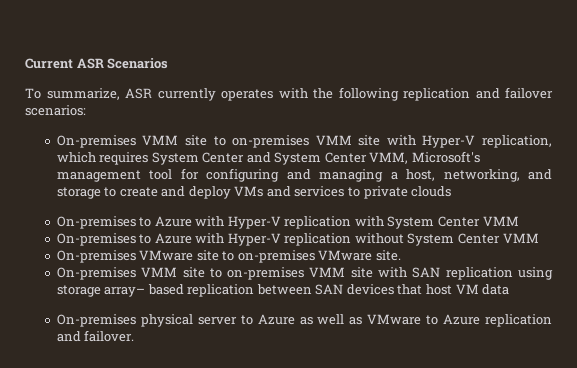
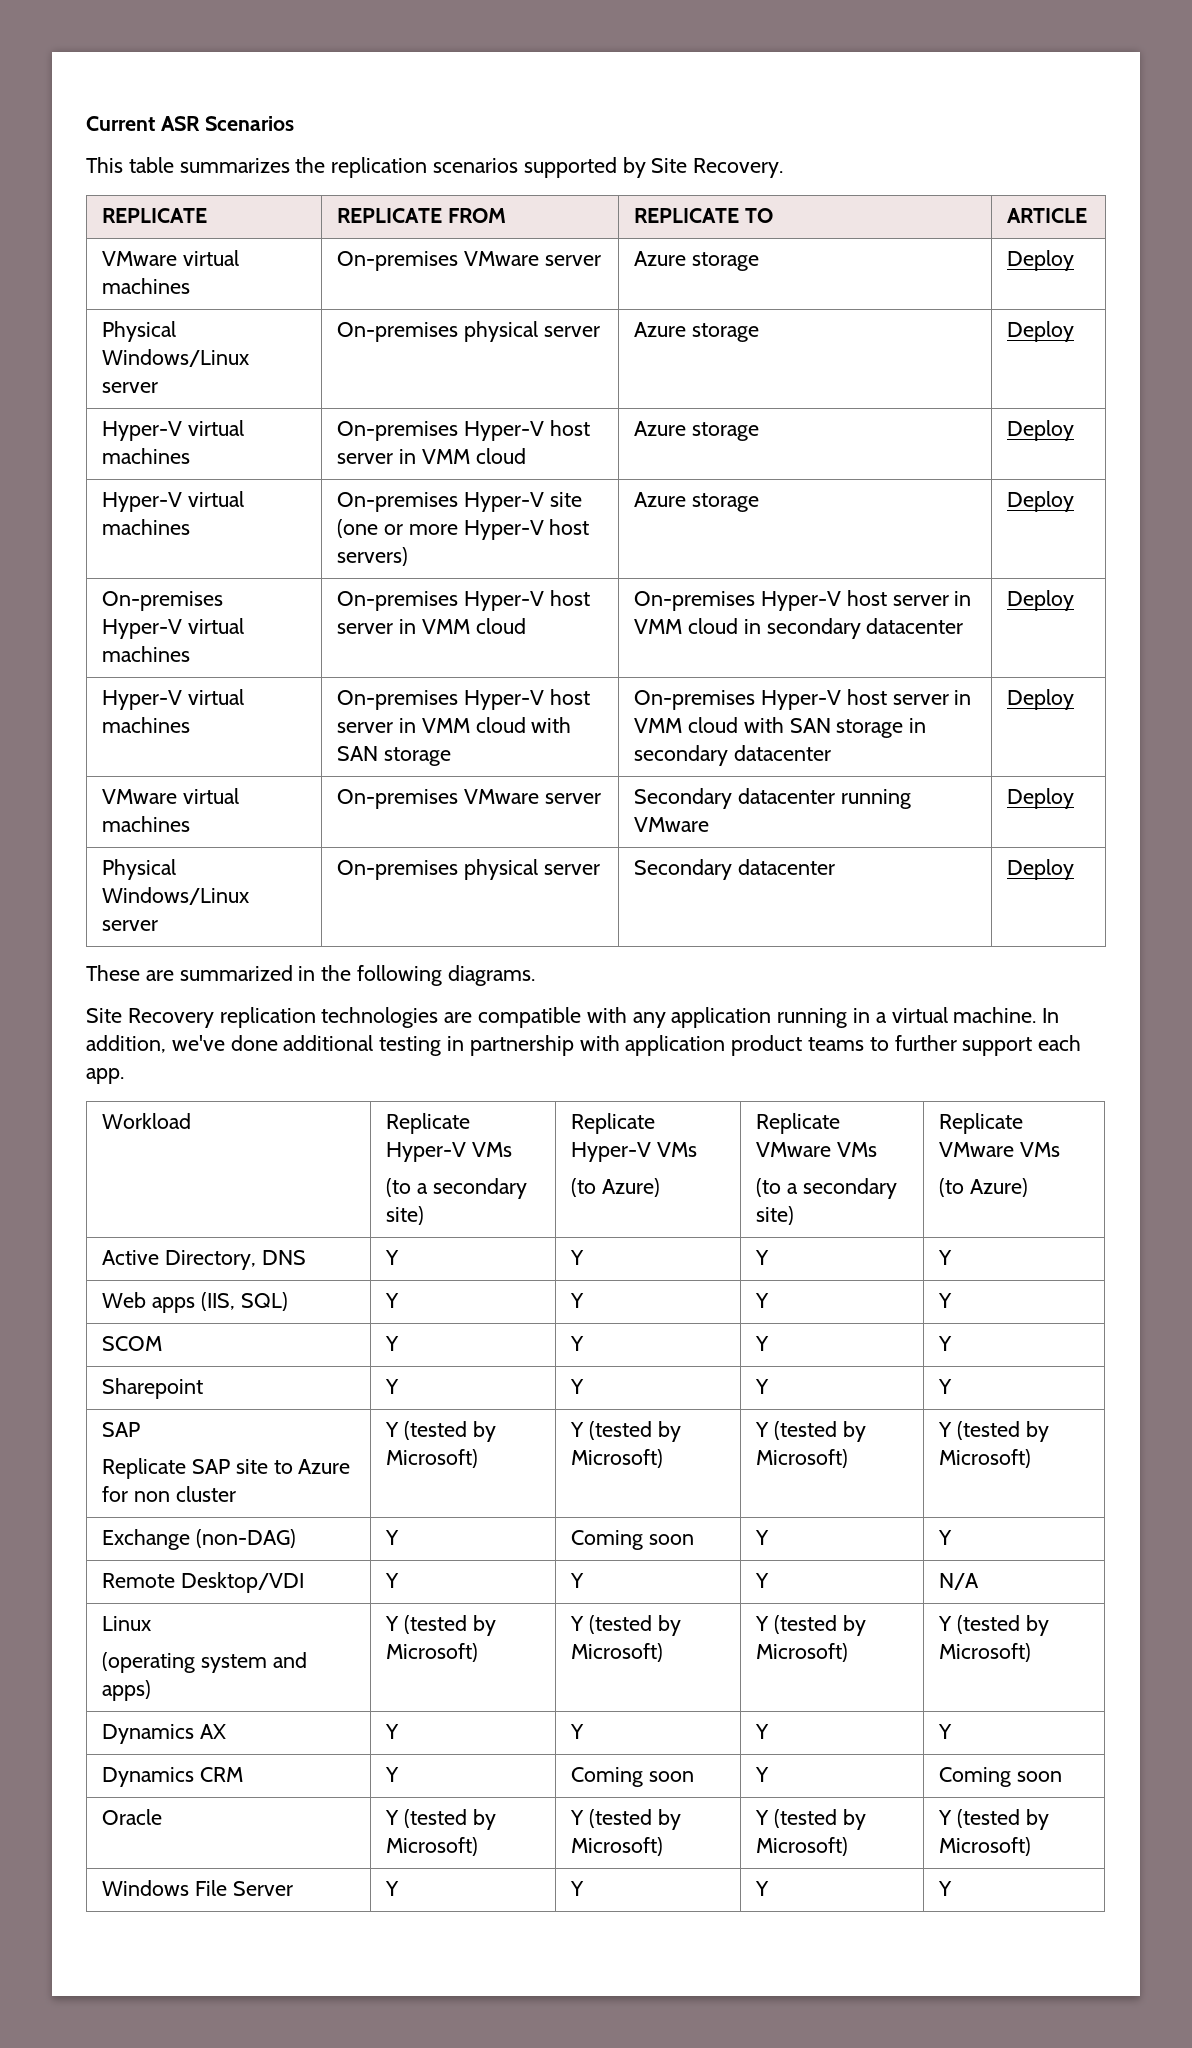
[25,87,553,101] [25,105,86,116] [56,135,552,148] [56,151,480,165] [56,168,552,182] [56,186,452,199] [56,216,519,229] [56,233,539,246] [56,250,401,263] [56,267,554,280] [56,284,510,297] [56,314,552,327] [56,330,135,342] To summarize, ASR currently operates with the following replication and failover scenarios: // On-premises VMM site to on-premises VMM site with Hyper-V replication, which requires System Center and System Center VMM, Microsoft's management tool for configuring and managing a host, networking, and storage to create and deploy VMs and services to private clouds // On-premises to Azure with Hyper-V replication with System Center VMM // On-premises to Azure with Hyper-V replication without System Center VMM // On-premises VMware site to on-premises VMware site. // On-premises VMM site to on-premises VMM site with SAN replication using storage array– based replication between SAN devices that host VM data // On-premises physical server to Azure as well as VMware to Azure replication and failover. -> [86,157,784,178] [102,208,208,223] [337,208,507,223] [634,208,774,223] [1007,208,1088,223] [102,250,240,266] [102,278,191,294] [337,251,601,271] [634,251,760,271] [1007,250,1075,271] [102,321,177,342] [102,349,250,367] [102,382,159,393] [337,321,600,342] [634,322,760,342] [1007,321,1075,342] [102,420,245,441] [102,448,191,464] [337,420,590,441] [337,448,526,464] [634,421,760,441] [1007,420,1075,441] [102,491,245,512] [102,519,191,535] [337,492,582,512] [337,519,590,540] [337,547,409,566] [634,492,760,512] [1007,491,1075,512] [102,591,224,611] [102,618,245,639] [102,646,191,662] [337,590,590,611] [337,618,526,634] [634,590,972,611] [634,618,964,639] [1007,590,1075,611] [102,689,245,710] [102,717,191,733] [337,689,590,710] [337,717,572,733] [337,746,452,766] [634,689,972,710] [634,717,927,738] [634,745,832,766] [1007,689,1075,710] [102,788,240,804] [102,816,191,832] [337,789,601,809] [634,788,911,809] [634,817,710,832] [1007,788,1075,809] [102,859,177,880] [102,887,250,905] [102,920,159,931] [337,859,600,880] [634,859,836,880] [1007,859,1075,880] [86,965,535,986] [86,1007,1060,1028] [86,1035,1082,1056] [86,1068,124,1084] [102,1113,192,1129] [386,1113,471,1134] [386,1142,513,1162] [386,1178,527,1199] [386,1206,425,1225] [571,1113,656,1134] [571,1142,698,1162] [571,1178,661,1197] [756,1113,841,1134] [756,1142,878,1157] [756,1178,897,1199] [756,1206,795,1225] [939,1113,1024,1134] [939,1142,1061,1157] [939,1178,1029,1197] [102,1250,306,1270] [385,1250,400,1265] [570,1250,585,1265] [755,1250,770,1265] [938,1250,953,1265] [102,1292,288,1313] [385,1293,400,1308] [570,1293,585,1308] [755,1293,770,1308] [938,1293,953,1308] [102,1336,163,1351] [385,1336,400,1351] [570,1336,585,1351] [755,1336,770,1351] [938,1336,953,1351] [102,1378,204,1399] [385,1379,400,1394] [570,1379,585,1394] [755,1379,770,1394] [938,1379,953,1394] [102,1422,141,1437] [102,1458,351,1479] [102,1486,236,1502] [385,1421,496,1442] [386,1449,479,1468] [570,1421,681,1442] [571,1449,664,1468] [755,1421,866,1442] [756,1449,849,1468] [938,1421,1049,1442] [939,1449,1032,1468] [102,1529,297,1550] [385,1530,400,1545] [571,1530,695,1550] [755,1530,770,1545] [938,1530,953,1545] [102,1572,305,1593] [385,1573,400,1588] [570,1573,585,1588] [755,1573,770,1588] [939,1573,980,1590] [102,1616,152,1631] [102,1652,307,1673] [102,1680,152,1701] [385,1615,496,1636] [386,1643,479,1662] [570,1615,681,1636] [571,1643,664,1662] [755,1615,866,1636] [756,1643,849,1662] [938,1615,1049,1636] [939,1643,1032,1662] [102,1724,227,1744] [385,1724,400,1739] [570,1724,585,1739] [755,1724,770,1739] [938,1724,953,1739] [102,1767,244,1787] [385,1767,400,1782] [571,1767,695,1787] [755,1767,770,1782] [939,1767,1063,1787] [102,1809,163,1825] [385,1809,496,1830] [386,1837,479,1856] [570,1809,681,1830] [571,1837,664,1856] [755,1809,866,1830] [756,1837,849,1856] [938,1809,1049,1830] [939,1837,1032,1856] [102,1880,293,1896] [385,1881,400,1896] [570,1881,585,1896] [755,1881,770,1896] [938,1881,953,1896] This table summarizes the replication scenarios supported by Site Recovery. // REPLICATE | REPLICATE FROM | REPLICATE TO | ARTICLE // VMware virtual machines | On-premises VMware server | Azure storage | Deploy // Physical Windows/Linux server | On-premises physical server | Azure storage | Deploy // Hyper-V virtual machines | On-premises Hyper-V host server in VMM cloud | Azure storage | Deploy // Hyper-V virtual machines | On-premises Hyper-V site (one or more Hyper-V host servers) | Azure storage | Deploy // On-premises Hyper-V virtual machines | On-premises Hyper-V host server in VMM cloud | On-premises Hyper-V host server in VMM cloud in secondary datacenter | Deploy // Hyper-V virtual machines | On-premises Hyper-V host server in VMM cloud with SAN storage | On-premises Hyper-V host server in VMM cloud with SAN storage in secondary datacenter | Deploy // VMware virtual machines | On-premises VMware server | Secondary datacenter running VMware | Deploy // Physical Windows/Linux server | On-premises physical server | Secondary datacenter | Deploy // These are summarized in the following diagrams. // Site Recovery replication technologies are compatible with any application running in a virtual machine. In addition, we've done additional testing in partnership with application product teams to further support each app. // Workload | Replicate Hyper-V VMs // (to a secondary site) | Replicate Hyper-V VMs // (to Azure) | Replicate VMware VMs // (to a secondary site) | Replicate VMware VMs // (to Azure) // Active Directory, DNS | Y | Y | Y | Y // Web apps (IIS, SQL) | Y | Y | Y | Y // SCOM | Y | Y | Y | Y // Sharepoint | Y | Y | Y | Y // SAP // Replicate SAP site to Azure for non cluster | Y (tested by Microsoft) | Y (tested by Microsoft) | Y (tested by Microsoft) | Y (tested by Microsoft) // Exchange (non-DAG) | Y | Coming soon | Y | Y // Remote Desktop/VDI | Y | Y | Y | N/A // Linux // (operating system and apps) | Y (tested by Microsoft) | Y (tested by Microsoft) | Y (tested by Microsoft) | Y (tested by Microsoft) // Dynamics AX | Y | Y | Y | Y // Dynamics CRM | Y | Coming soon | Y | Coming soon // Oracle | Y (tested by Microsoft) | Y (tested by Microsoft) | Y (tested by Microsoft) | Y (tested by Microsoft) // Windows File Server | Y | Y | Y | Y

